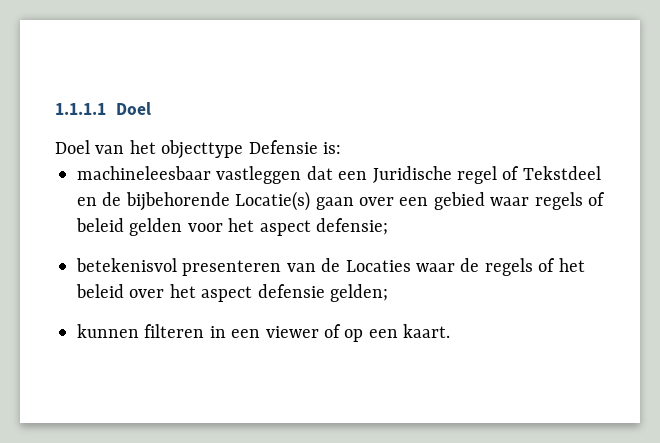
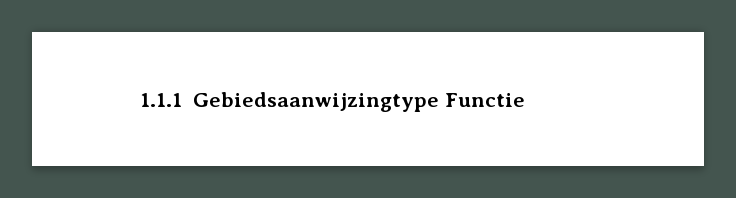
[55,102,151,115] [55,140,341,159] [77,166,601,184] [77,191,605,211] [76,218,388,236] [76,258,585,276] [76,284,388,302] [77,324,451,342] 1.1.1.1 Doel // Doel van het objecttype Defensie is: // machineleesbaar vastleggen dat een Juridische regel of Tekstdeel en de bijbehorende Locatie(s) gaan over een gebied waar regels of beleid gelden voor het aspect defensie; // betekenisvol presenteren van de Locaties waar de regels of het beleid over het aspect defensie gelden; // kunnen filteren in een viewer of op een kaart. -> [140,92,525,112] 1.1.1 Gebiedsaanwijzingtype Functie

